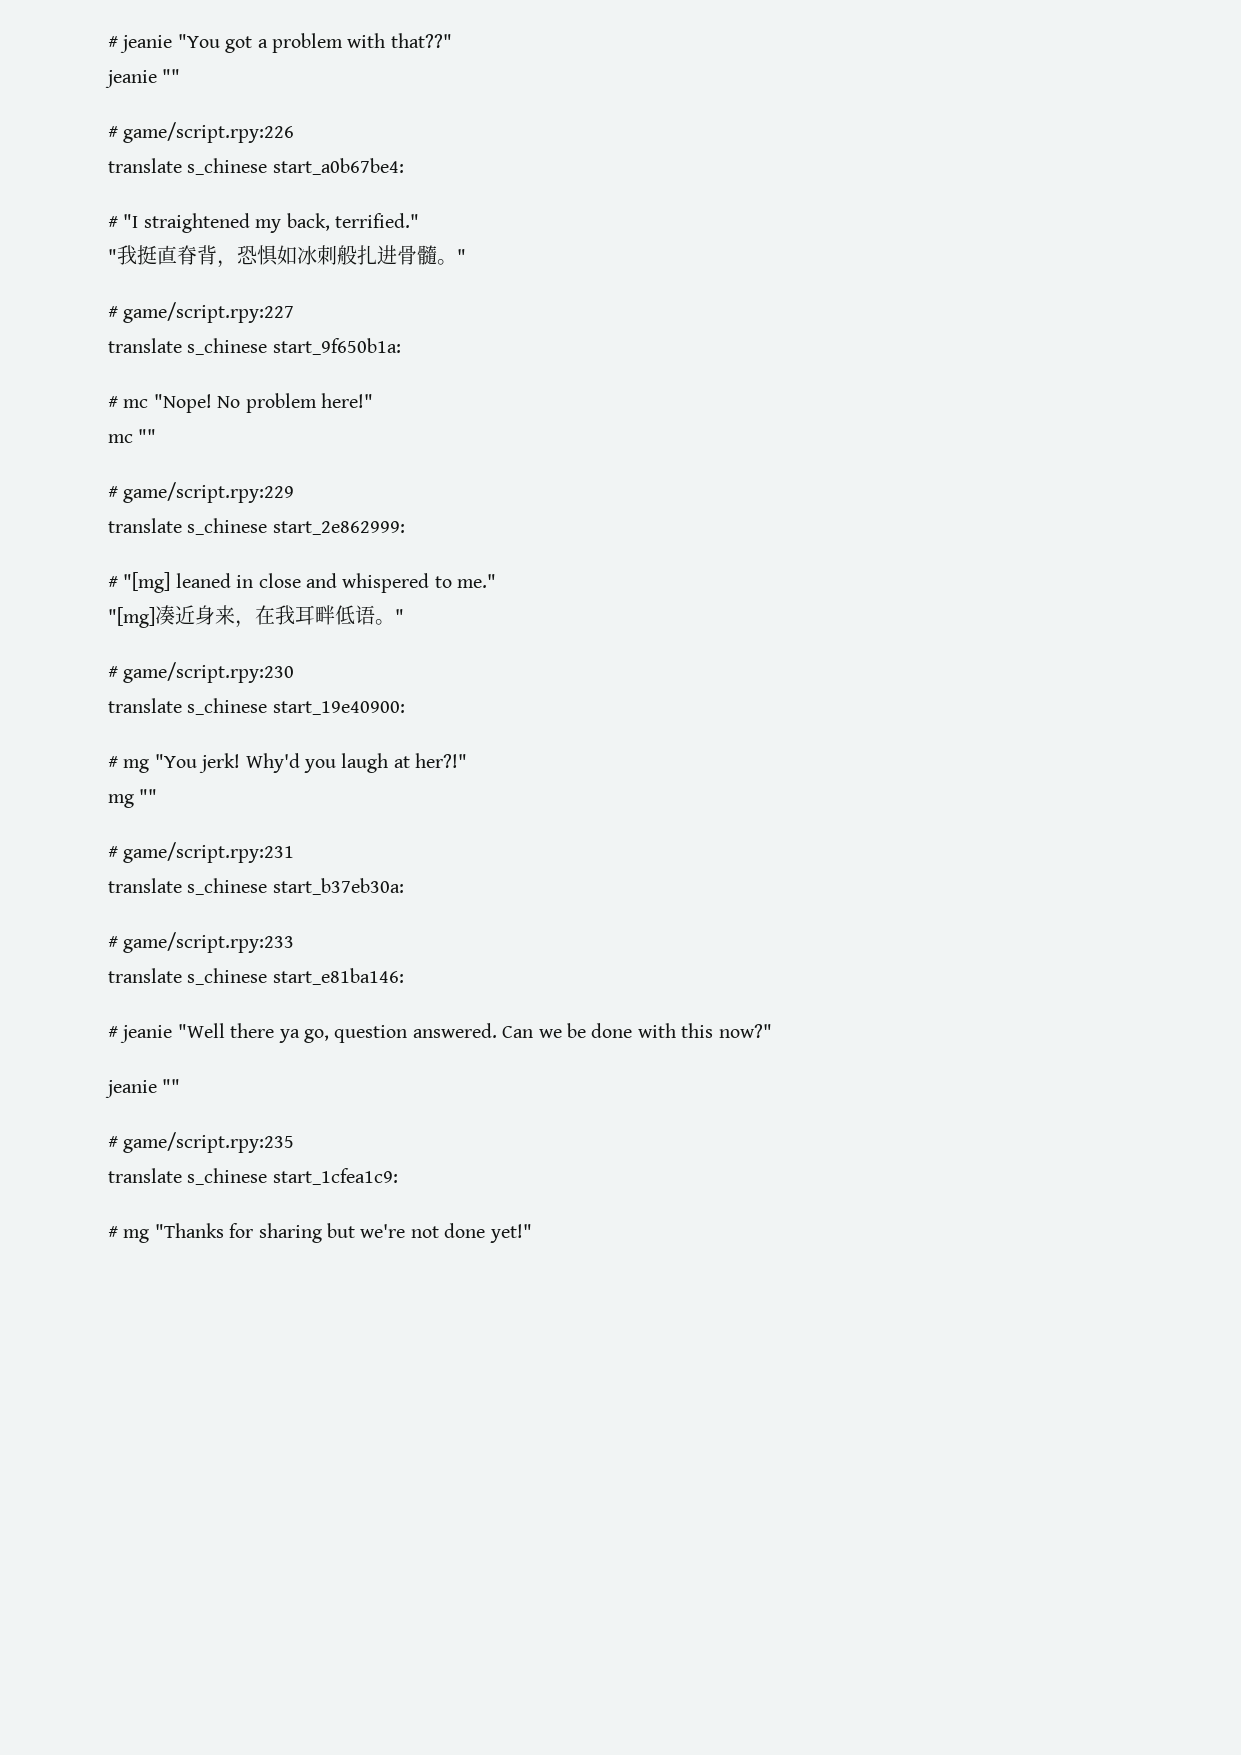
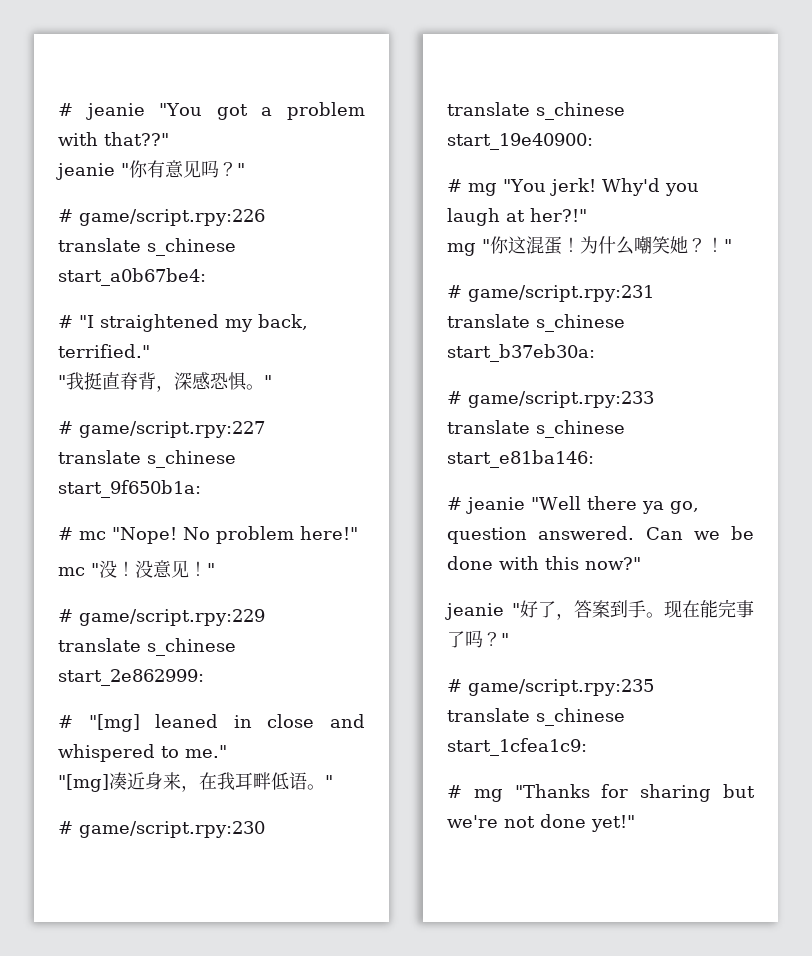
[162,69,181,83] "" -> [121,160,245,178] "你有意见吗？"
[237,245,437,266] 恐惧如冰刺般扎进骨髓 -> [174,372,246,391] 深感恐惧
[138,429,157,443] "" -> [91,560,215,578] "没！没意见！"
[139,789,158,803] "" -> [482,236,732,255] "你这混蛋！为什么嘲笑她？！"
[162,1079,181,1093] "" -> [512,599,754,620] [447,630,509,648] "好了，答案到手。现在能完事了吗？"

